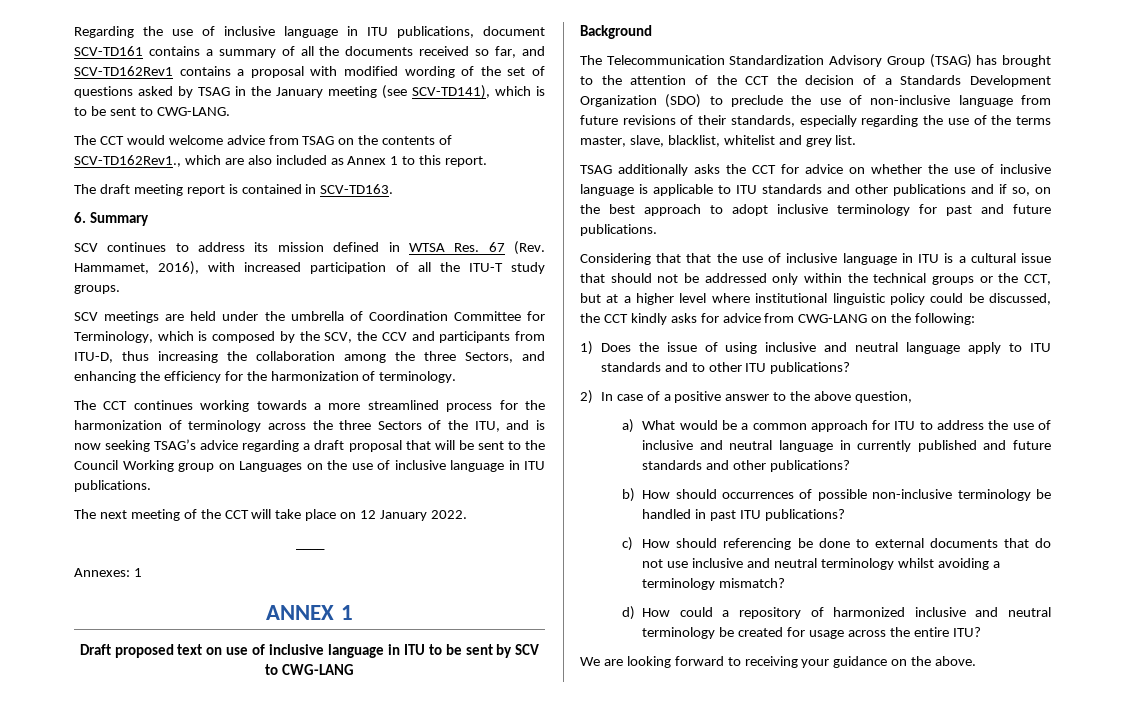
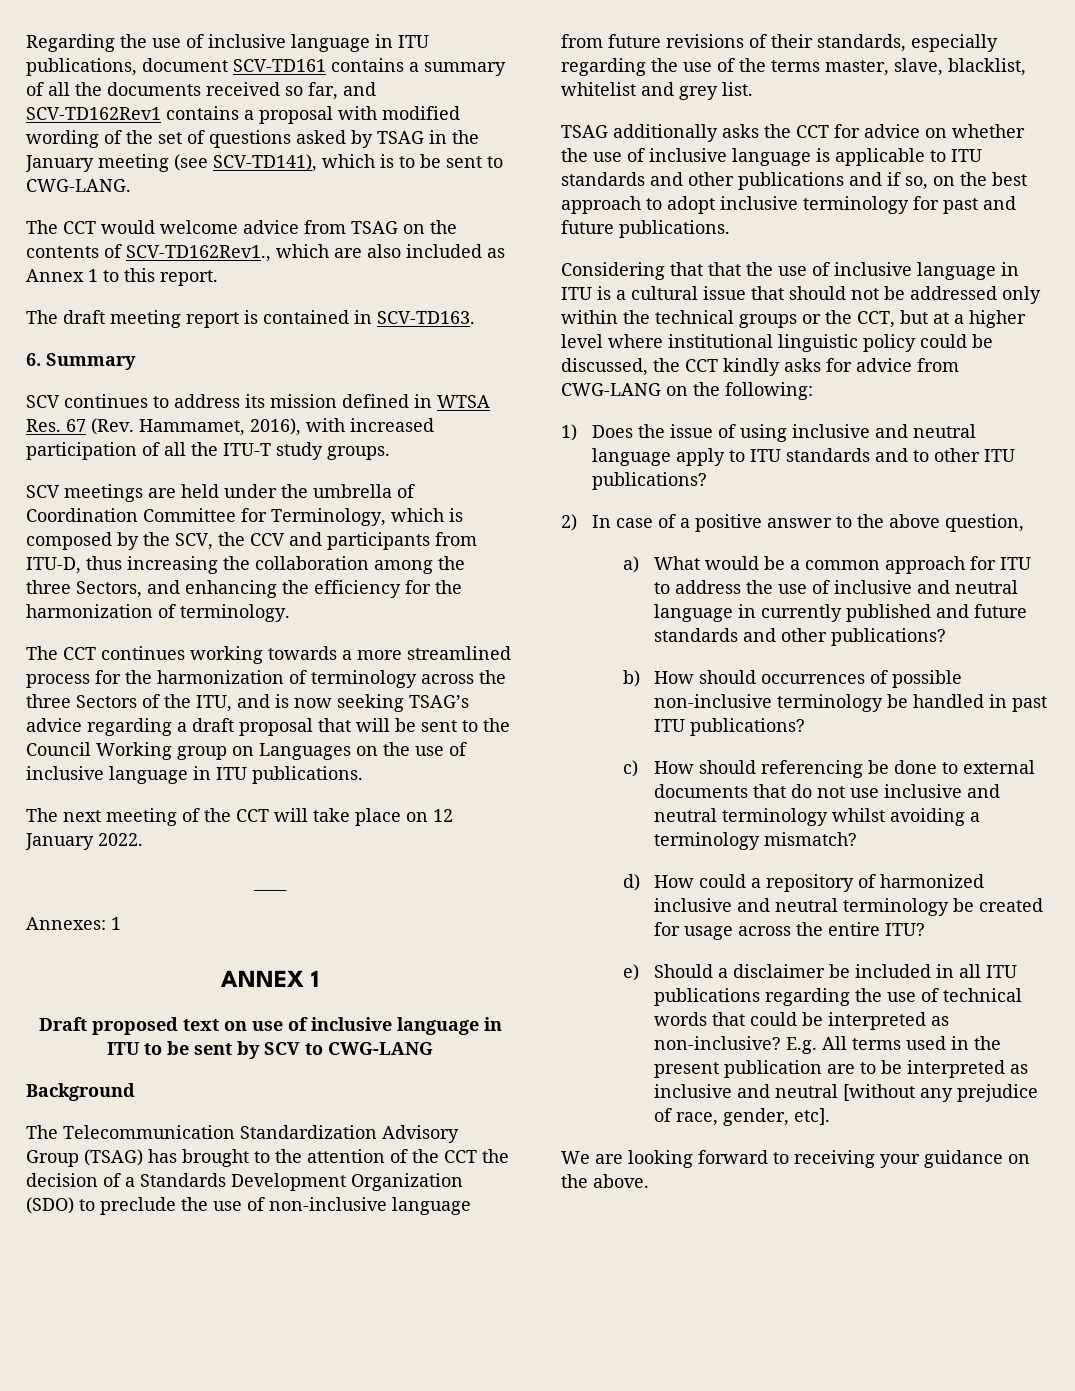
(981, 632) none -> [623,964,1018,981] [654,988,1023,1006] [654,1012,950,1030] [654,1036,1002,1054] [654,1060,1029,1078] [654,1084,1039,1102] [654,1108,831,1126] // e) Should a disclaimer be included in all ITU publications regarding the use of technical words that could be interpreted as non-inclusive? E.g. All terms used in the present publication are to be interpreted as inclusive and neutral [without any prejudice of race, gender, etc].

